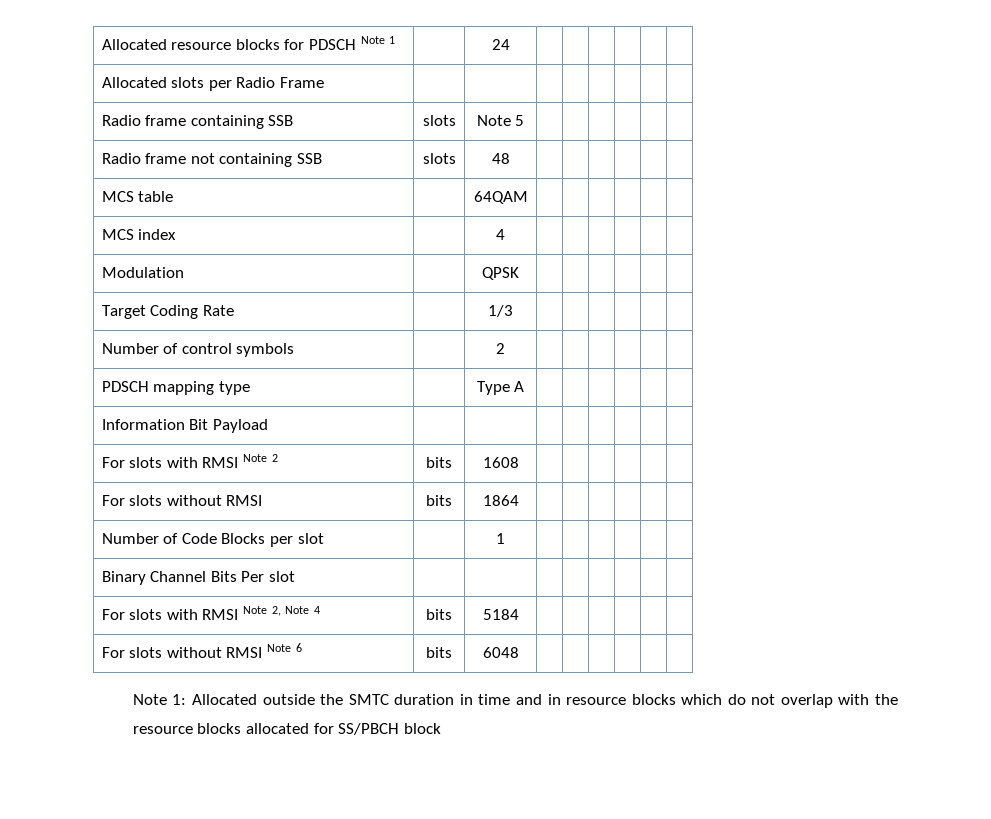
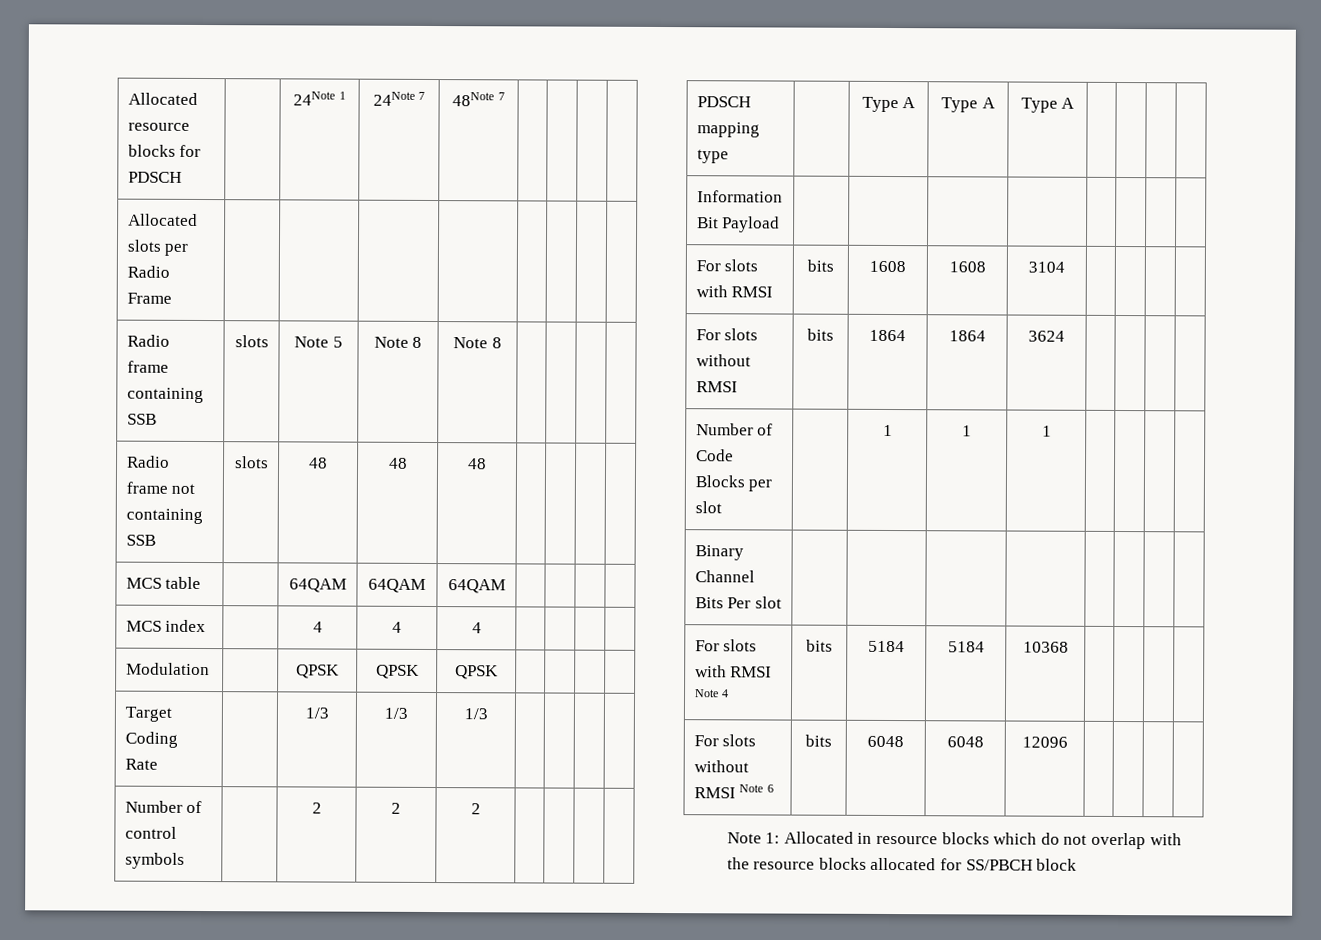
[360,36,396,44] [491,39,510,50] Note 1 | | 24 | | -> [293,91,346,106] [372,91,426,106] [452,92,505,107] | | 24Note 1 | 24Note 7 | 48Note 7
(525, 120) | -> [373,336,423,348] [453,337,502,349] Note 8 | Note 8
(510, 158) | -> [388,457,408,469] [468,458,487,470] 48 | 48
(528, 197) | -> [368,578,426,593] [447,579,506,594] 64QAM | 64QAM
(505, 234) | -> [392,621,402,633] [471,622,482,634] 4 | 4
(519, 273) | -> [375,664,420,679] [455,665,499,680] QPSK | QPSK
(513, 311) | -> [384,707,408,719] [463,708,488,720] 1/3 | 1/3
(505, 348) | -> [391,802,401,814] [470,803,481,815] 2 | 2
(525, 386) | -> [941,97,996,113] [1020,97,1076,113] Type A | Type A
[243,454,278,462] Note 2 -> (774, 292) none
(519, 462) | -> [948,261,986,273] [1028,261,1065,273] 1608 | 3104
(519, 500) | -> [948,330,986,342] [1028,330,1065,342] 1864 | 3624
(505, 538) | -> [962,425,972,437] [1041,425,1052,437] 1 | 1
[271,606,310,616] 2, Note -> (719, 693) none
(519, 614) | -> [947,641,985,653] [1022,641,1069,653] 5184 | 10368
(519, 652) | -> [946,736,984,748] [1021,736,1068,748] 6048 | 12096
[262,694,542,705] outside the SMTC duration in time and -> (854, 837) none

